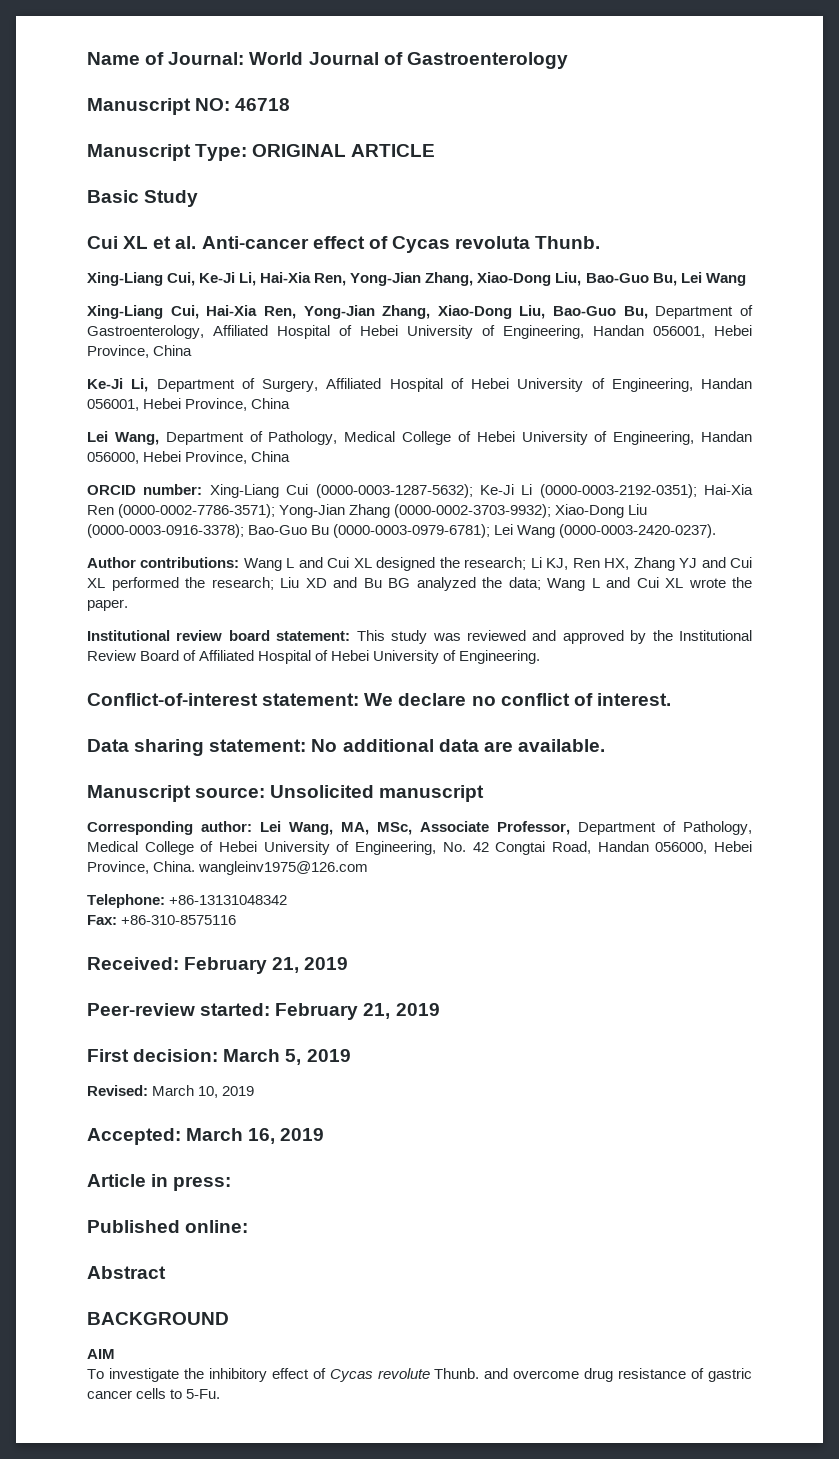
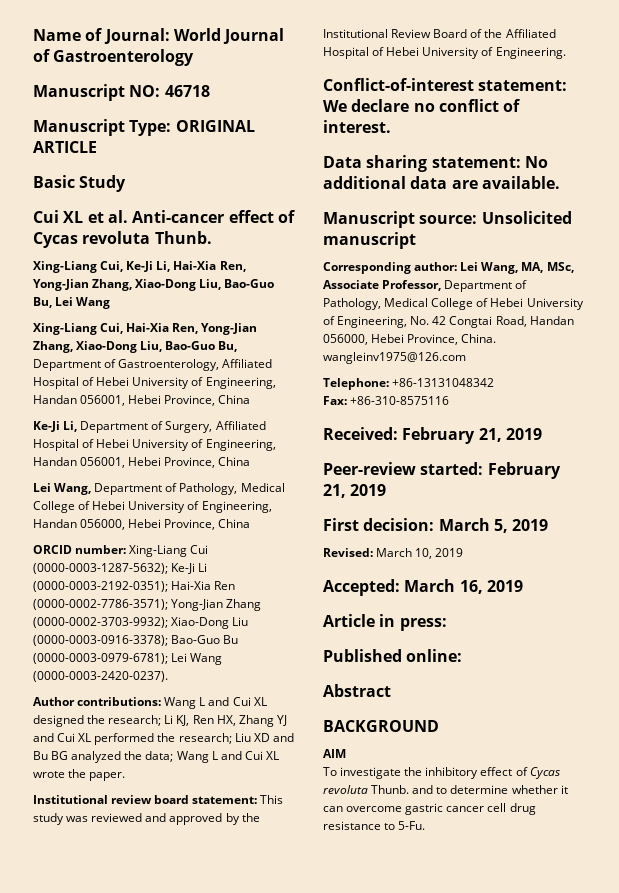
(197, 655) none -> [484,29,503,38] the
[377,1368,430,1379] revolute -> [323,785,368,794] revoluta
[513,1368,753,1382] [87,1388,167,1399] overcome drug resistance of gastric cancer cells -> [436,785,568,794] [323,803,536,815] [323,821,381,830] to determine whether it can overcome gastric cancer cell drug resistance

